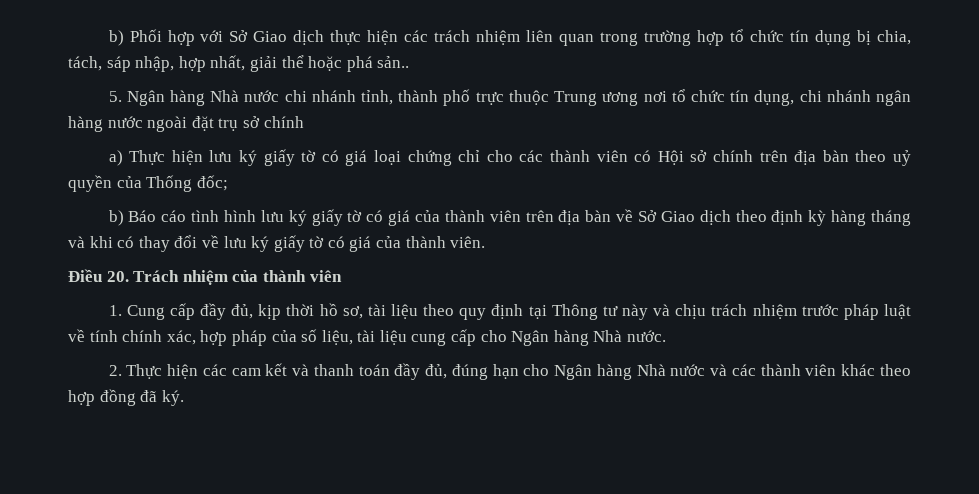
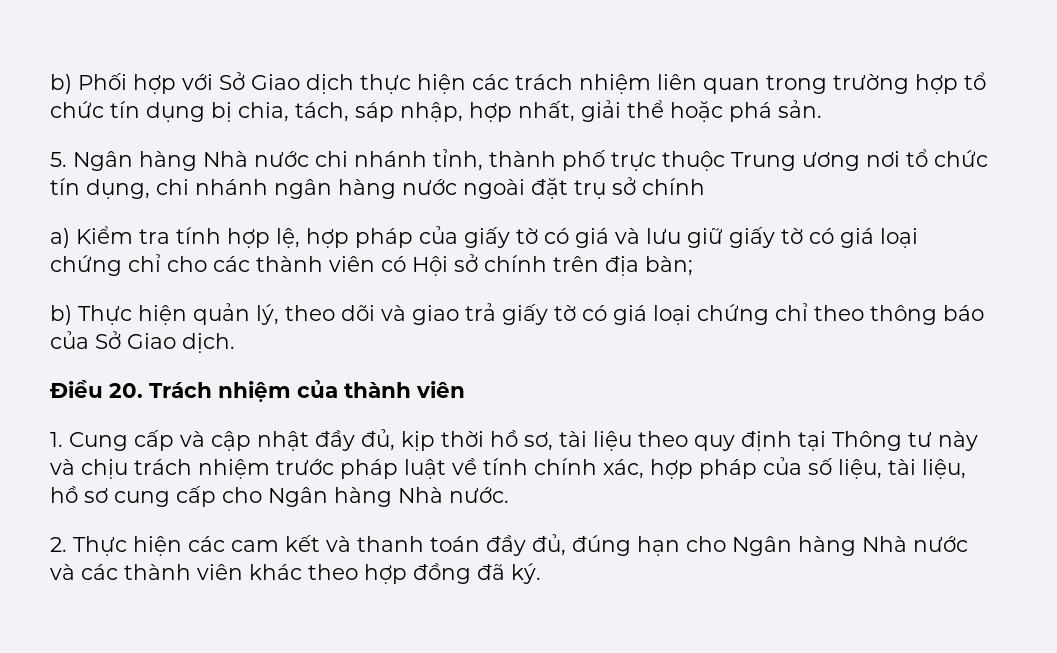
[377,56,410,68] sản.. -> [778,100,822,118] sản.
[129,150,257,166] Thực hiện lưu ký -> [76,226,723,248] Kiểm tra tính hợp lệ, hợp pháp của giấy tờ có giá và lưu giữ
[822,150,912,166] [68,175,228,192] [108,209,911,226] [68,235,486,252] bàn theo uỷ quyền của Thống đốc; // b) Báo cáo tình hình lưu ký giấy tờ có giá của thành viên trên địa bàn về Sở Giao dịch theo định kỳ hàng tháng và khi có thay đổi về lưu ký giấy tờ có giá của thành viên. -> [645,256,693,276] [50,303,984,325] [50,331,235,353] bàn; // b) Thực hiện quản lý, theo dõi và giao trả giấy tờ có giá loại chứng chỉ theo thông báo của Sở Giao dịch.
(195, 311) none -> [180,431,309,451] và cập nhật
[379,330,407,345] liệu -> [922,459,966,479] [50,486,108,503] liệu, hồ sơ

